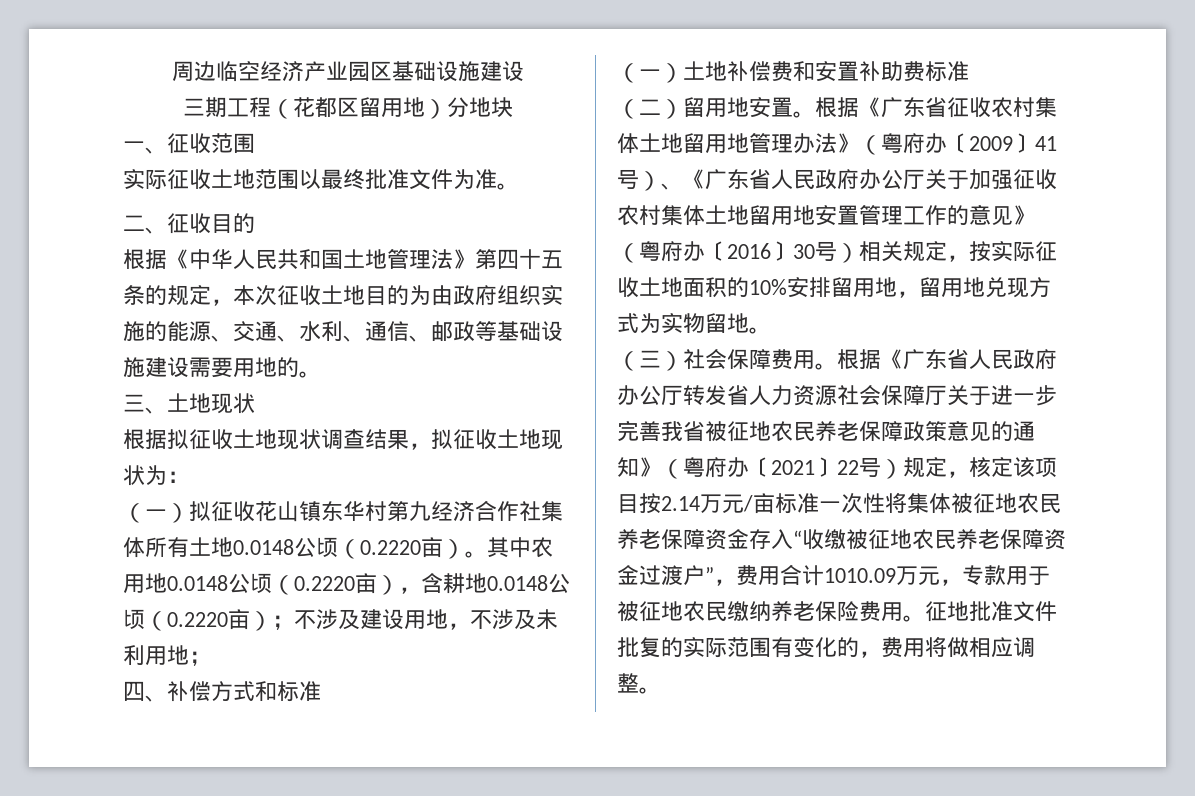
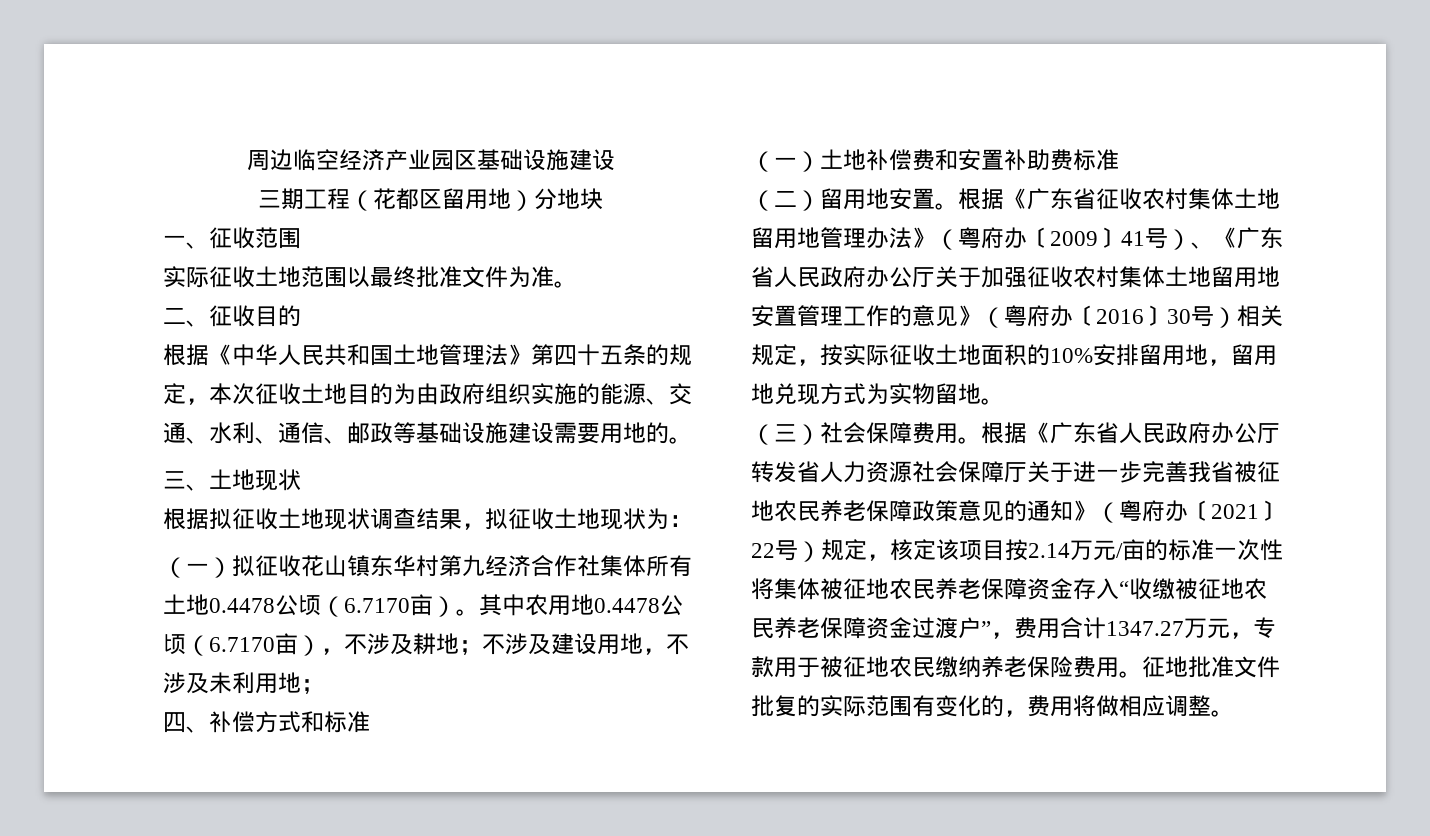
[233,537,421,559] 0.0148公顷（0.2220 -> [209,595,410,617] 0.4478公顷（6.7170
[167,573,570,595] [123,609,272,631] 0.0148公顷（0.2220亩），含耕地0.0148公顷（0.2220亩） -> [594,595,683,616] [163,633,459,656] 0.4478公顷（6.7170亩），不涉及耕地
(775, 503) none -> [1145,539,1168,561] 的
[824,568,896,583] 1010.09 -> [1106,621,1184,636] 1347.27

